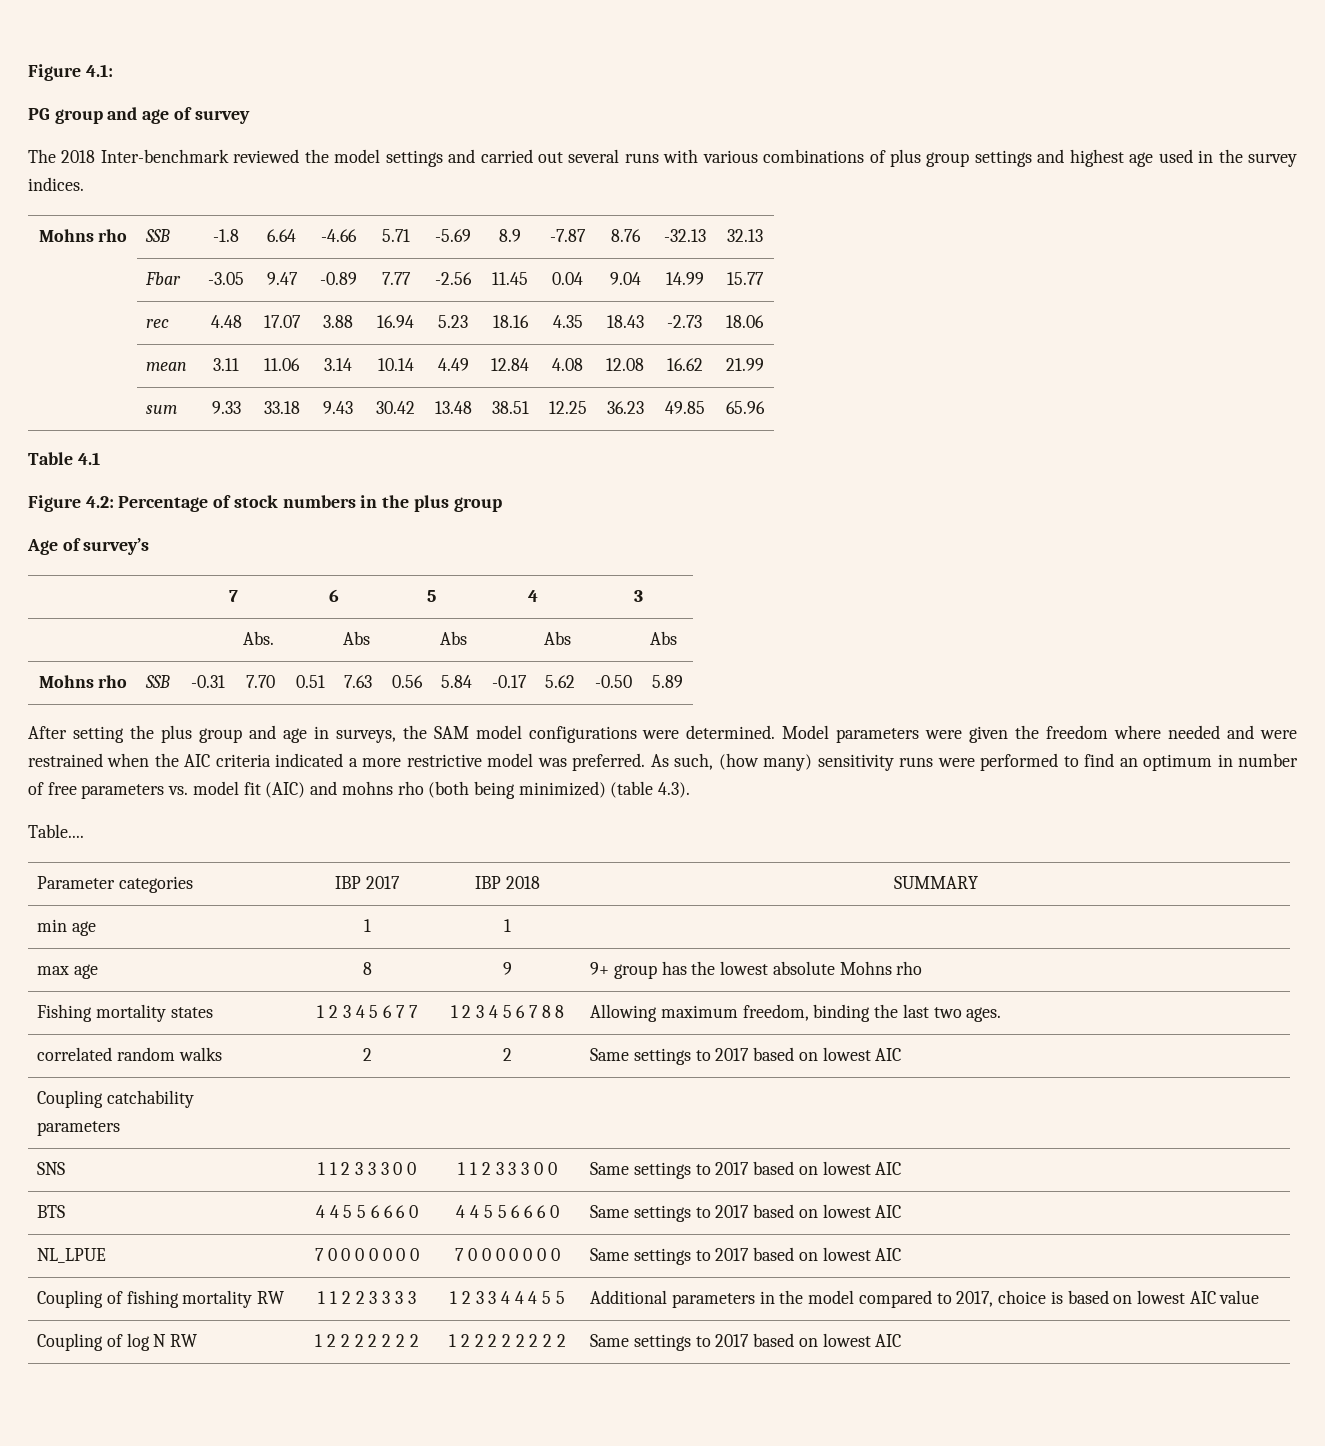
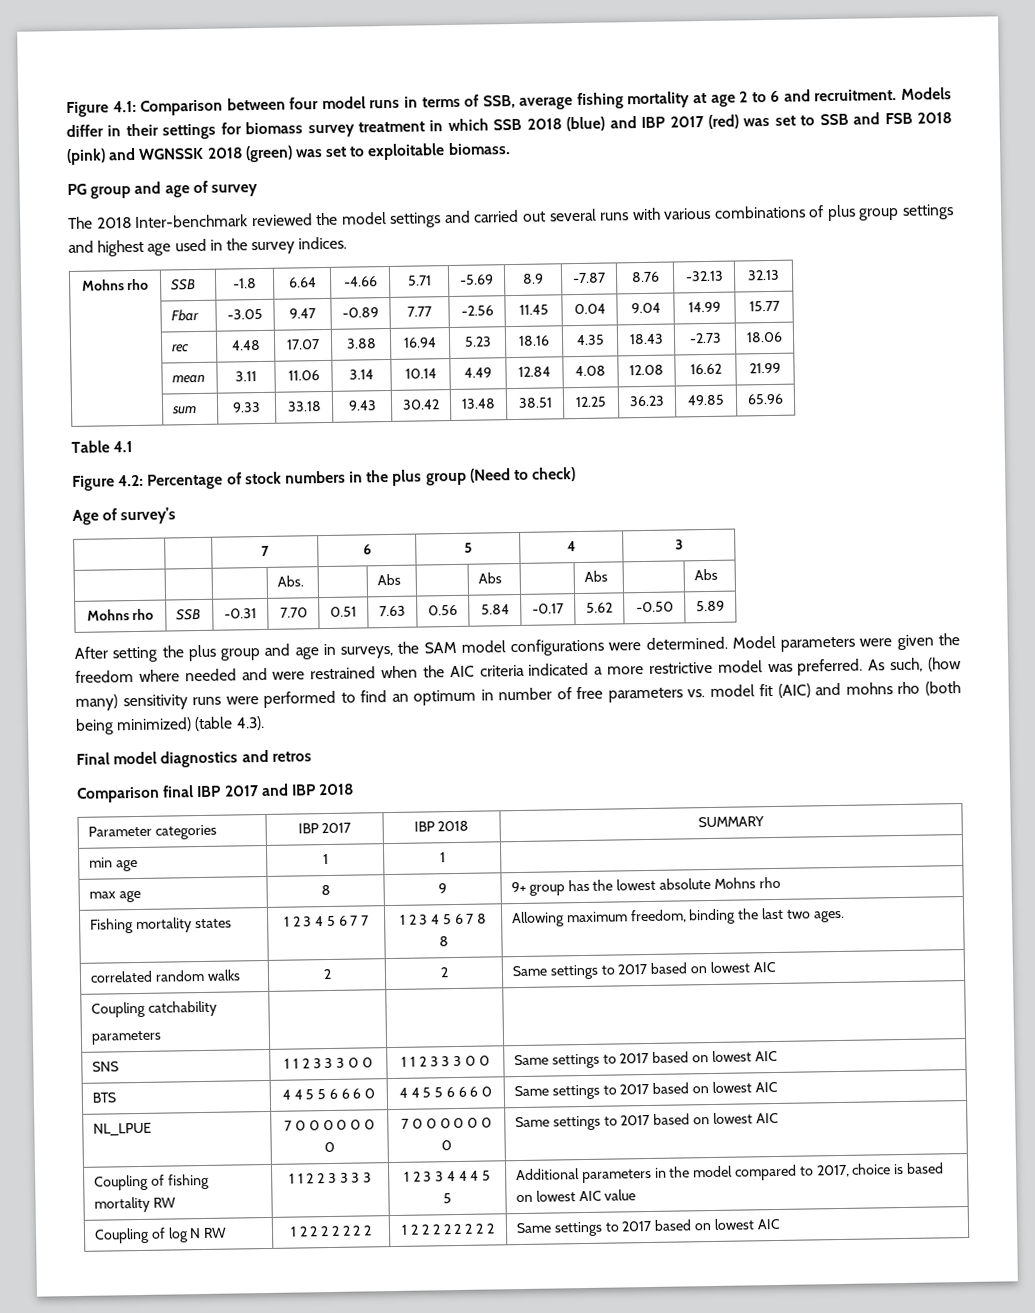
(113, 70) none -> [140,87,952,116] [66,112,952,140] [66,142,511,166] Comparison between four model runs in terms of SSB, average fishing mortality at age 2 to 6 and recruitment. Models differ in their settings for biomass survey treatment in which SSB 2018 (blue) and IBP 2017 (red) was set to SSB and FSB 2018 (pink) and WGNSSK 2018 (green) was set to exploitable biomass.
(502, 504) none -> [469,467,577,483] (Need to check)
[28,824,84,838] Table.... -> [76,749,312,768] [77,783,355,803] Final model diagnostics and retros // Comparison final IBP 2017 and IBP 2018

